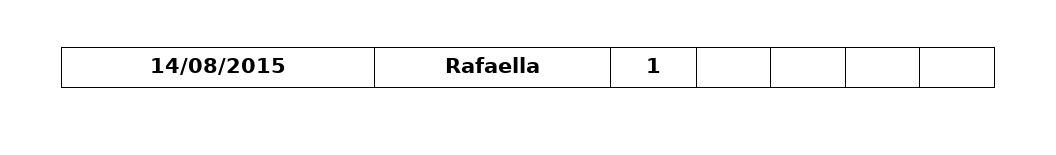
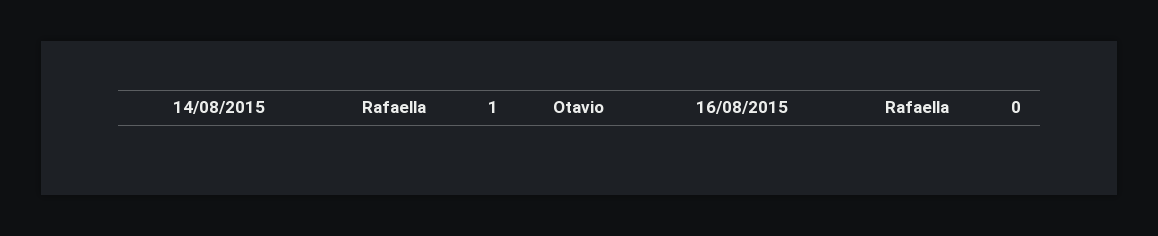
(661, 65) | | | -> [553,101,604,113] [695,101,788,114] [885,101,949,113] [1010,101,1021,113] Otavio | 16/08/2015 | Rafaella | 0

